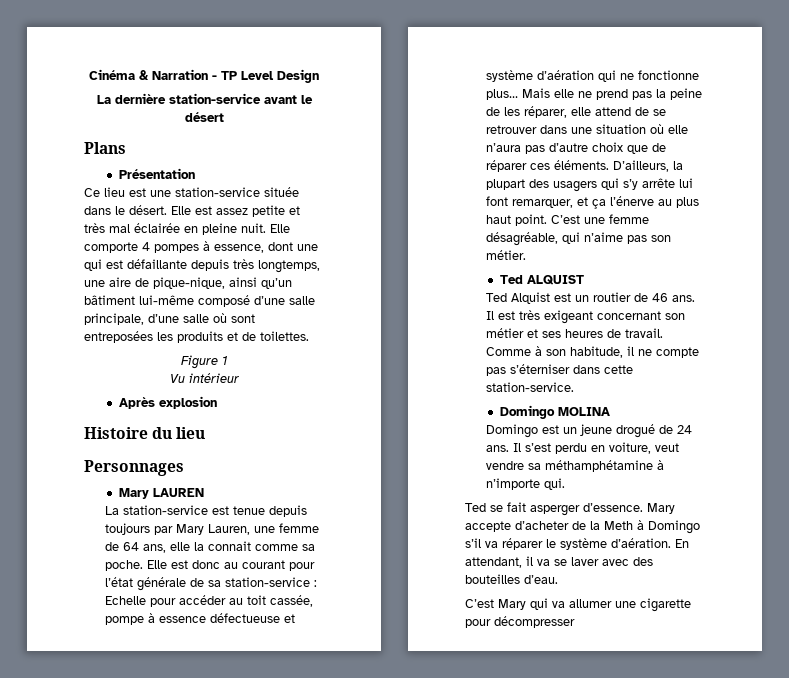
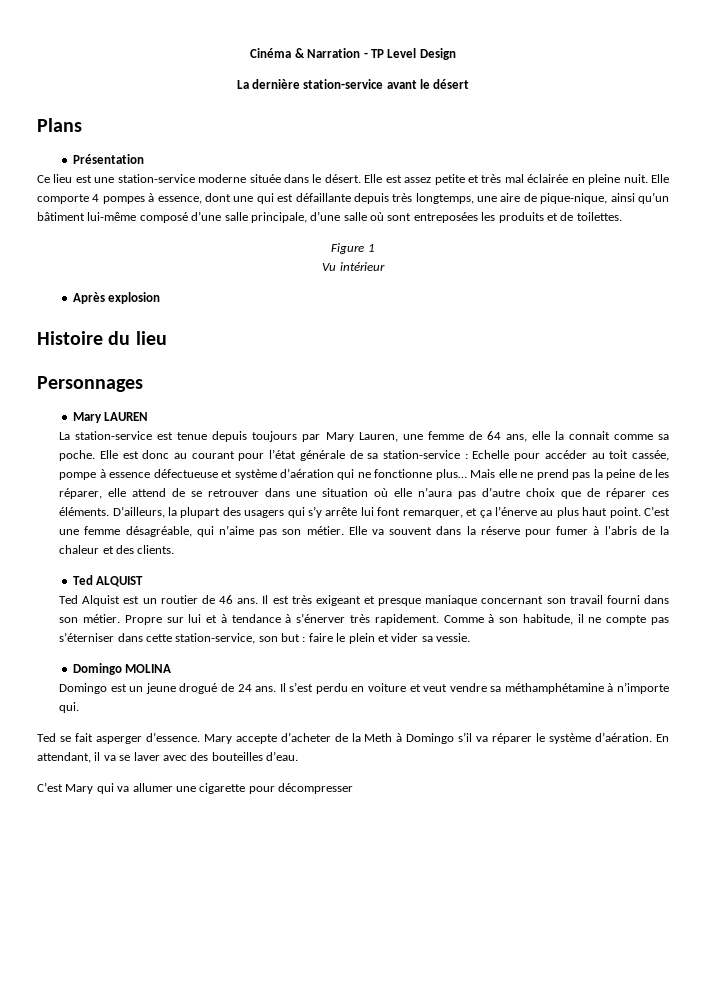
(260, 192) none -> [198,174,247,183] moderne
(526, 255) none -> [348,526,669,537] [59,545,175,554] Elle va souvent dans la réserve pour fumer à l'abris de la chaleur et des clients.
[596,311,685,320] [485,328,663,338] concernant son métier et ses heures de travail. -> [363,595,670,606] [59,613,439,625] et presque maniaque concernant son travail fourni dans son métier. Propre sur lui et à tendance à s’énerver très rapidement.
[485,382,574,392] station-service. -> [175,633,471,644] station-service, son but : faire le plein et vider sa vessie.
[608,442,651,454] voiture, -> [368,683,421,692] voiture et

